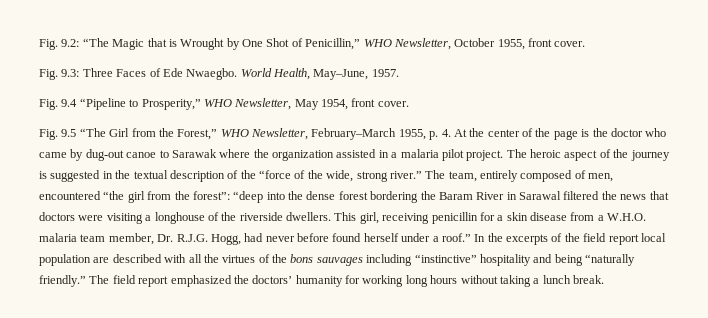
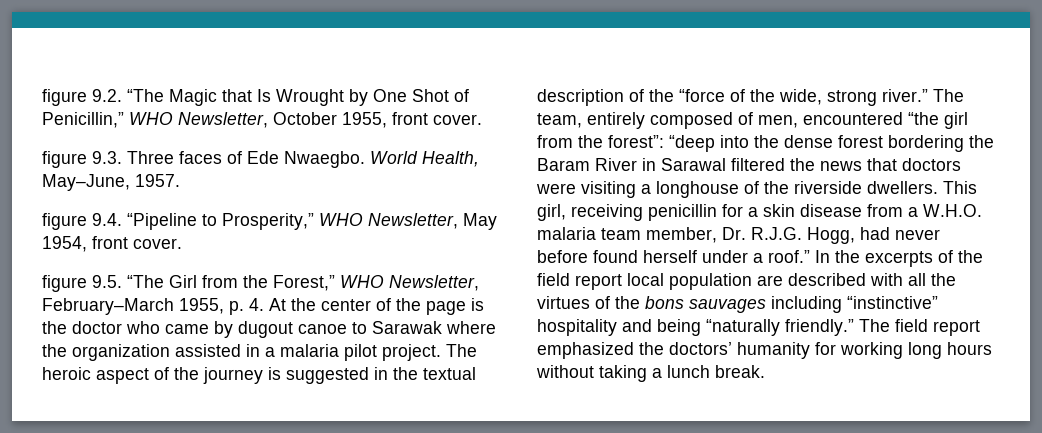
[39,39,80,50] Fig. 9.2: -> [42,89,122,106] figure 9.2.
[168,39,177,47] is -> [257,89,271,102] Is
[39,68,147,80] Fig. 9.3: Three Faces -> [42,151,222,168] figure 9.3. Three faces
[39,99,78,110] Fig. 9.4 -> [42,213,122,230] figure 9.4.
[39,129,77,140] Fig. 9.5 -> [42,275,122,292] figure 9.5.
[85,149,124,161] dug-out -> [238,321,293,338] dugout

